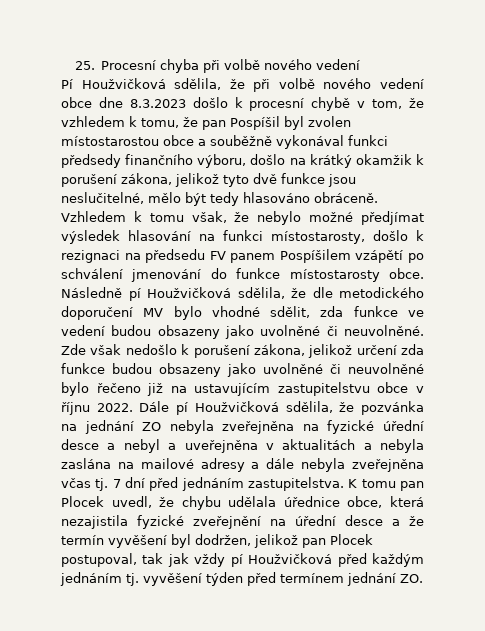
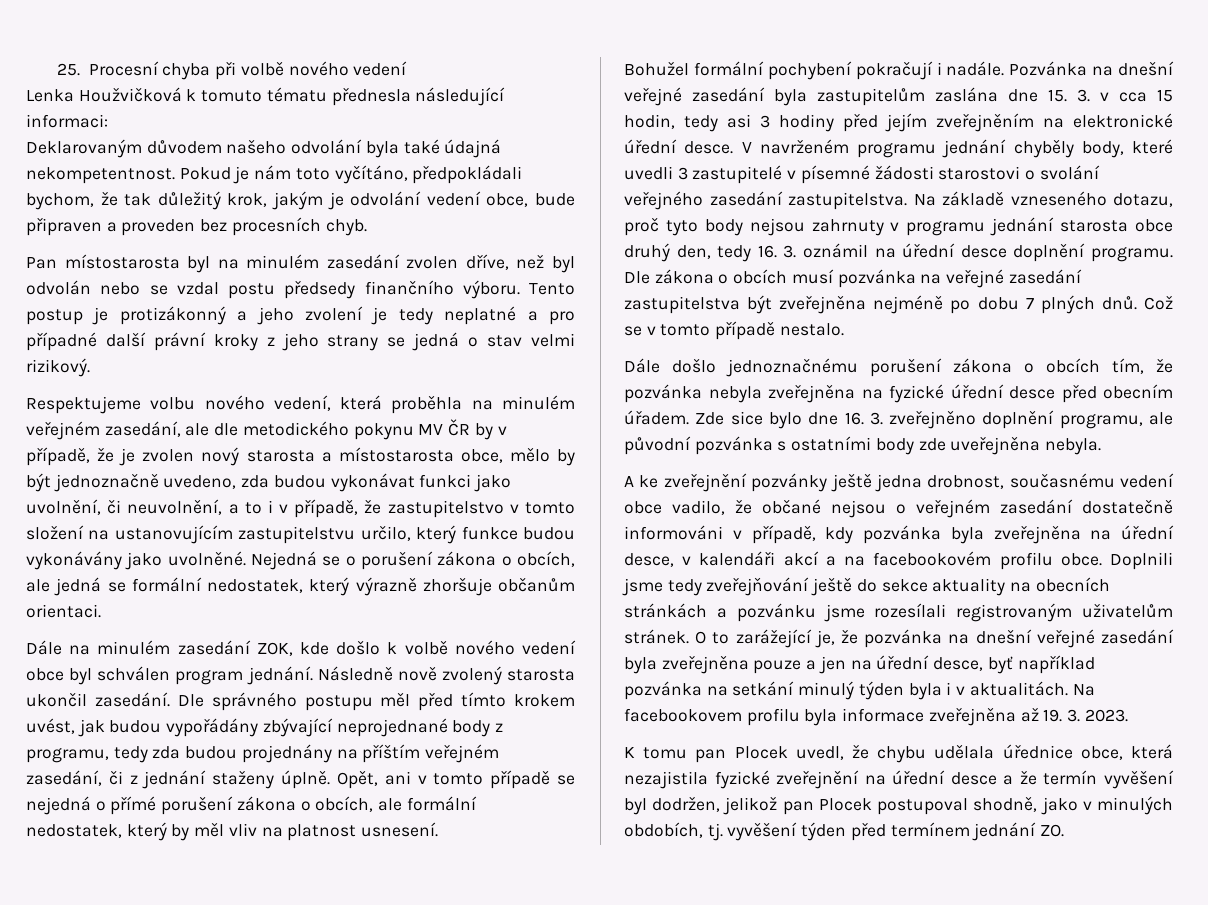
[61,78,424,92] [61,97,425,111] [61,116,351,130] [61,135,388,149] [61,154,424,168] [61,173,356,187] [61,192,378,206] [61,211,424,225] [61,230,424,244] [61,249,424,263] [61,268,424,282] [61,287,424,301] [61,306,424,320] [61,325,424,339] [61,344,424,358] [61,363,424,377] [61,382,424,396] [61,401,424,415] [61,420,162,434] Pí Houžvičková sdělila, že při volbě nového vedení obce dne 8.3.2023 došlo k procesní chybě v tom, že vzhledem k tomu, že pan Pospíšil byl zvolen místostarostou obce a souběžně vykonával funkci předsedy finančního výboru, došlo na krátký okamžik k porušení zákona, jelikož tyto dvě funkce jsou neslučitelné, mělo být tedy hlasováno obráceně. Vzhledem k tomu však, že nebylo možné předjímat výsledek hlasování na funkci místostarosty, došlo k rezignaci na předsedu FV panem Pospíšilem vzápětí po schválení jmenování do funkce místostarosty obce. Následně pí Houžvičková sdělila, že dle metodického doporučení MV bylo vhodné sdělit, zda funkce ve vedení budou obsazeny jako uvolněné či neuvolněné. Zde však nedošlo k porušení zákona, jelikož určení zda funkce budou obsazeny jako uvolněné či neuvolněné bylo řečeno již na ustavujícím zastupitelstvu obce v říjnu 2022. Dále pí Houžvičková sdělila, že pozvánka na jednání ZO -> [26,87,506,106] [26,114,108,128] [26,139,502,158] [26,165,523,184] [26,191,576,210] [26,217,367,236] [26,254,575,273] [26,280,575,299] [26,306,575,325] [26,332,575,351] [26,358,90,377] [26,395,575,414] [26,419,507,440] [26,447,576,466] [26,473,512,492] [26,499,575,518] [26,525,575,544] [26,551,575,570] [26,577,575,596] [26,604,101,618] [26,640,576,656] [26,666,575,685] [26,692,575,711] [26,718,504,737] [26,744,500,763] [26,770,575,789] [26,796,477,815] [26,822,439,841] [624,61,1174,80] [624,87,1173,106] [624,113,1173,132] [624,139,1173,158] [624,165,1100,184] [624,191,1173,210] [624,217,1173,236] [624,243,1173,262] [624,269,1082,288] [624,295,1173,314] [624,321,844,340] [624,358,1173,377] [624,384,702,403] Lenka Houžvičková k tomuto tématu přednesla následující informaci: // Deklarovaným důvodem našeho odvolání byla také údajná nekompetentnost. Pokud je nám toto vyčítáno, předpokládali bychom, že tak důležitý krok, jakým je odvolání vedení obce, bude připraven a proveden bez procesních chyb. // Pan místostarosta byl na minulém zasedání zvolen dříve, než byl odvolán nebo se vzdal postu předsedy finančního výboru. Tento postup je protizákonný a jeho zvolení je tedy neplatné a pro případné další právní kroky z jeho strany se jedná o stav velmi rizikový. // Respektujeme volbu nového vedení, která proběhla na minulém veřejném zasedání, ale dle metodického pokynu MV ČR by v případě, že je zvolen nový starosta a místostarosta obce, mělo by být jednoznačně uvedeno, zda budou vykonávat funkci jako uvolnění, či neuvolnění, a to i v případě, že zastupitelstvo v tomto složení na ustanovujícím zastupitelstvu určilo, který funkce budou vykonávány jako uvolněné. Nejedná se o porušení zákona o obcích, ale jedná se formální nedostatek, který výrazně zhoršuje občanům orientaci. // Dále na minulém zasedání ZOK, kde došlo k volbě nového vedení obce byl schválen program jednání. Následně nově zvolený starosta ukončil zasedání. Dle správného postupu měl před tímto krokem uvést, jak budou vypořádány zbývající neprojednané body z programu, tedy zda budou projednány na příštím veřejném zasedání, či z jednání staženy úplně. Opět, ani v tomto případě se nejedná o přímé porušení zákona o obcích, ale formální nedostatek, který by měl vliv na platnost usnesení. // Bohužel formální pochybení pokračují i nadále. Pozvánka na dnešní veřejné zasedání byla zastupitelům zaslána dne 15. 3. v cca 15 hodin, tedy asi 3 hodiny před jejím zveřejněním na elektronické úřední desce. V navrženém programu jednání chyběly body, které uvedli 3 zastupitelé v písemné žádosti starostovi o svolání veřejného zasedání zastupitelstva. Na základě vzneseného dotazu, proč tyto body nejsou zahrnuty v programu jednání starosta obce druhý den, tedy 16. 3. oznámil na úřední desce doplnění programu. Dle zákona o obcích musí pozvánka na veřejné zasedání zastupitelstva být zveřejněna nejméně po dobu 7 plných dnů. Což se v tomto případě nestalo. // Dále došlo jednoznačnému porušení zákona o obcích tím, že pozvánka
[107,439,424,453] [61,458,424,472] [61,477,344,491] a nebyl a uveřejněna v aktualitách a nebyla zaslána na mailové adresy a dále nebyla zveřejněna včas tj. 7 dní před jednáním zastupitelstva. -> [1061,384,1173,403] [624,410,1173,429] [624,436,1102,455] [624,473,1174,492] [624,499,1173,518] [624,525,1174,544] [624,551,1173,570] [622,577,1110,596] [624,603,1173,622] [624,629,1174,648] [624,655,1095,674] [624,681,1095,700] [624,707,1128,726] před obecním úřadem. Zde sice bylo dne 16. 3. zveřejněno doplnění programu, ale původní pozvánka s ostatními body zde uveřejněna nebyla. // A ke zveřejnění pozvánky ještě jedna drobnost, současnému vedení obce vadilo, že občané nejsou o veřejném zasedání dostatečně informováni v případě, kdy pozvánka byla zveřejněna na úřední desce, v kalendáři akcí a na facebookovém profilu obce. Doplnili jsme tedy zveřejňování ještě do sekce aktuality na obecních stránkách a pozvánku jsme rozesílali registrovaným uživatelům stránek. O to zarážející je, že pozvánka na dnešní veřejné zasedání byla zveřejněna pouze a jen na úřední desce, byť například pozvánka na setkání minulý týden byla i v aktualitách. Na facebookovem profilu byla informace zveřejněna až 19. 3. 2023. //
[61,553,424,567] [60,572,122,586] postupoval, tak jak vždy pí Houžvičková před každým jednáním -> [877,796,1173,815] [624,822,703,838] postupoval shodně, jako v minulých obdobích,

